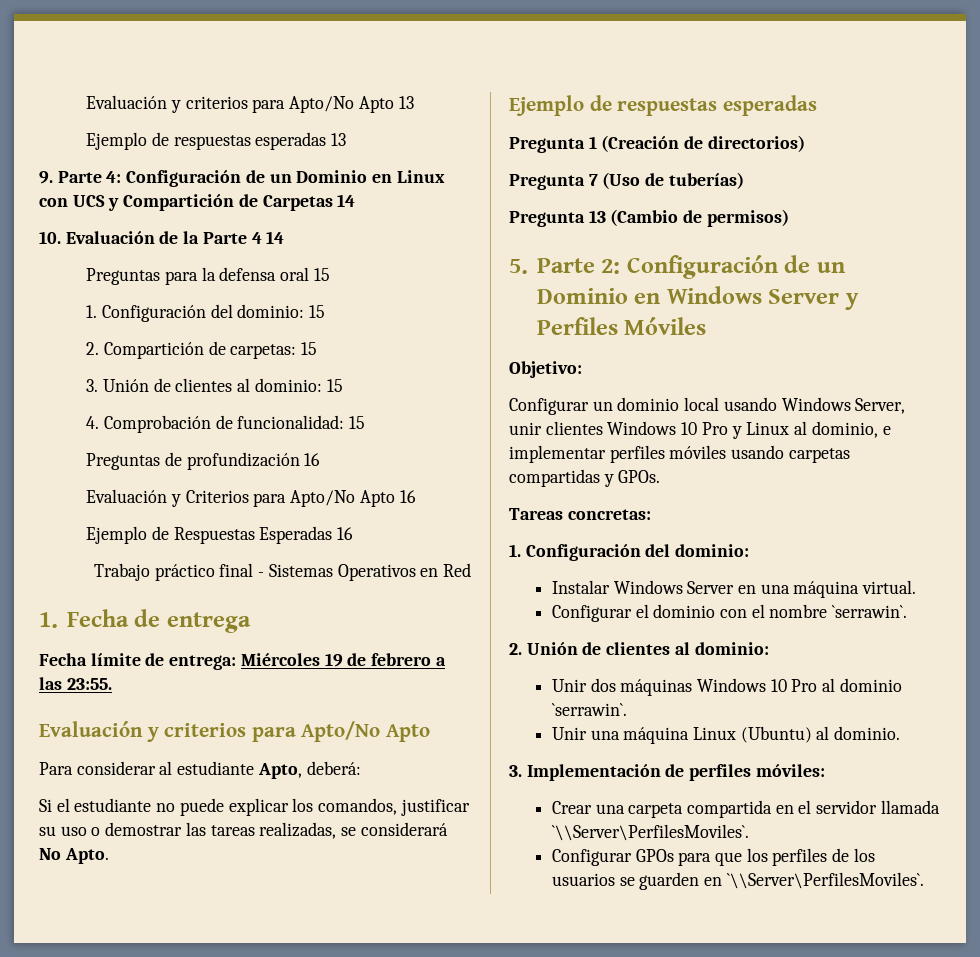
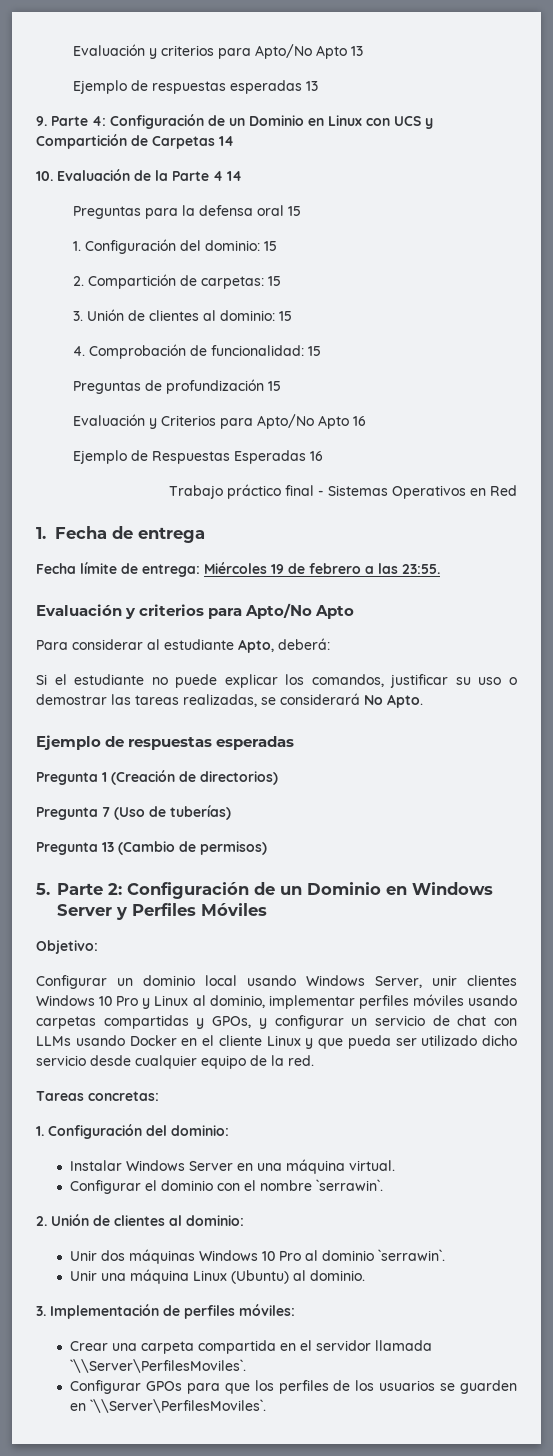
[304,453,321,466] 16 -> [268,381,282,391] 15
[882,426,891,435] e -> (265, 1001) none
[618,470,661,483] GPOs. -> [212,1015,517,1029] [36,1035,517,1049] [36,1055,314,1069] GPOs, y configurar un servicio de chat con LLMs usando Docker en el cliente Linux y que pueda ser utilizado dicho servicio desde cualquier equipo de la red.

